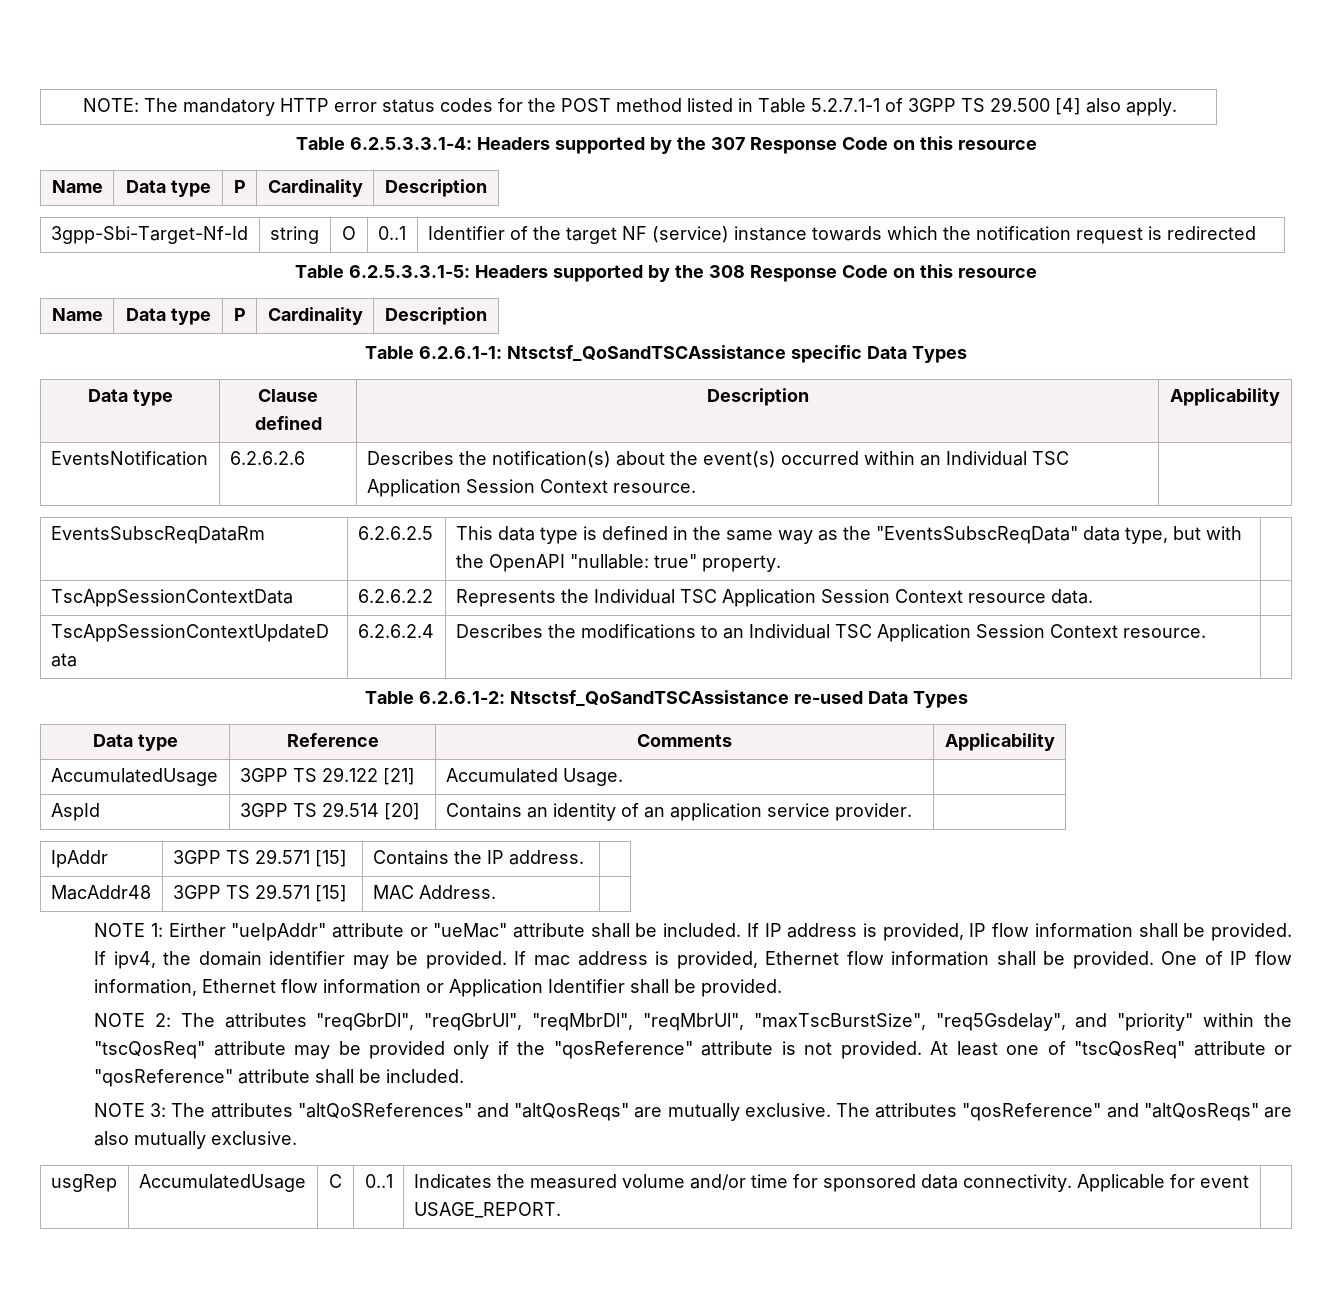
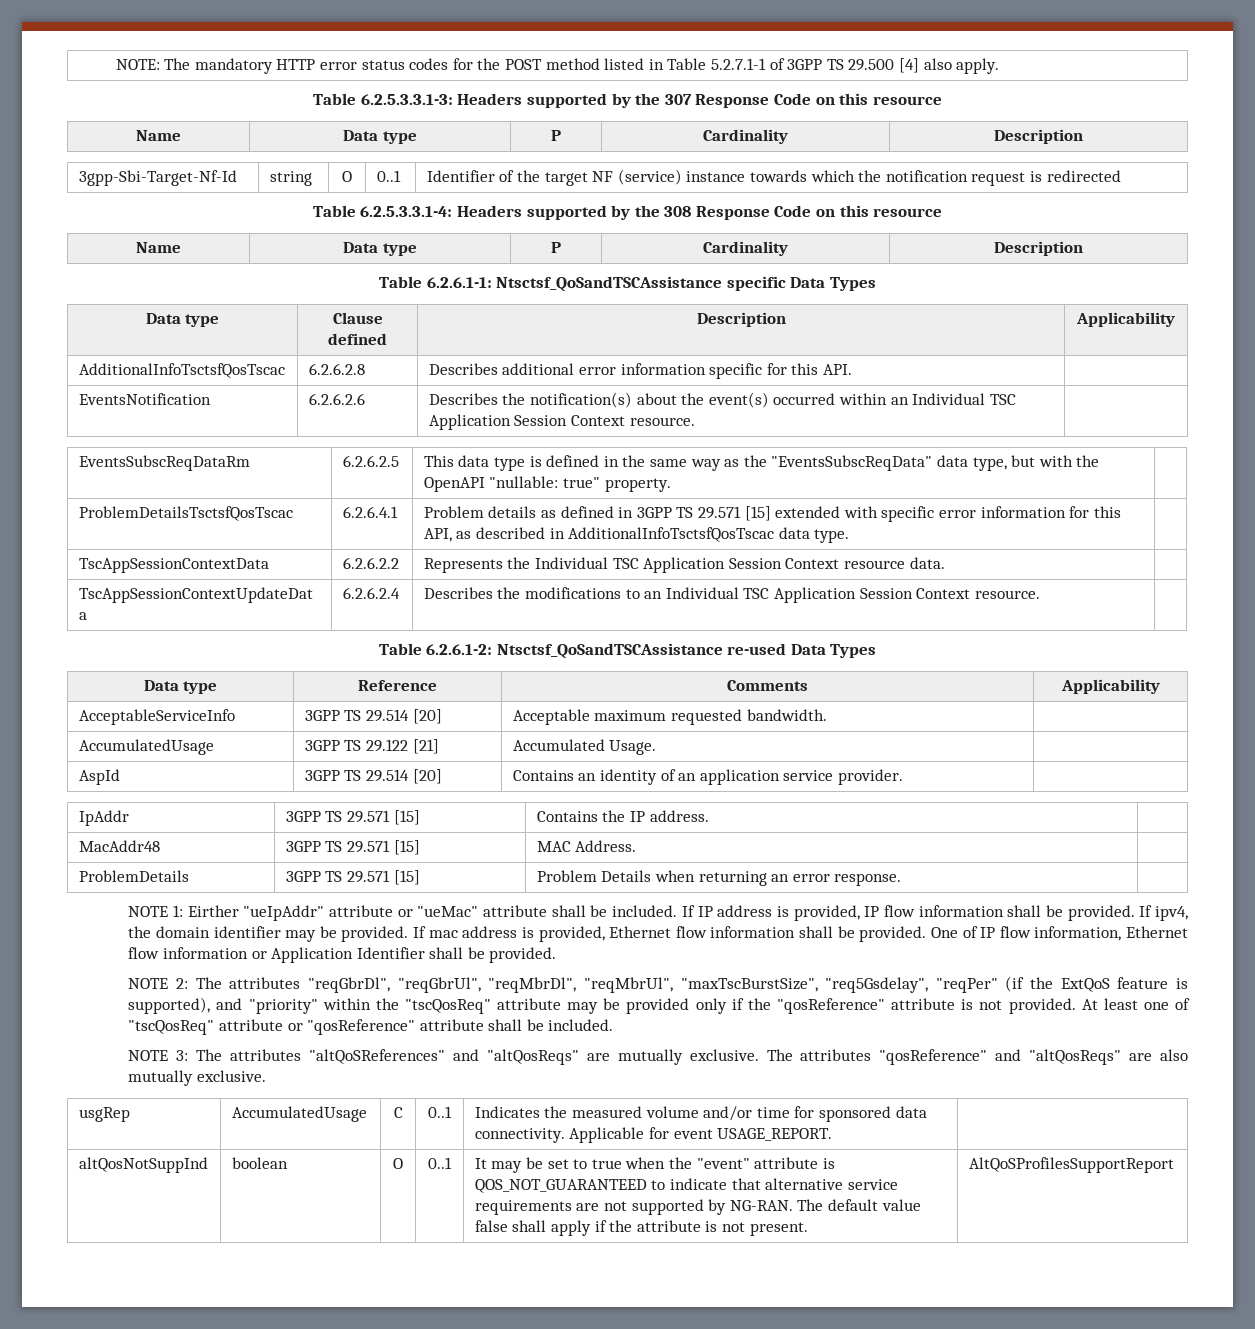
[349,137,472,150] 6.2.5.3.3.1-4: -> [360,94,453,105] 6.2.5.3.3.1-3:
[349,265,470,278] 6.2.5.3.3.1-5: -> [360,206,453,217] 6.2.5.3.3.1-4:
(1280, 397) none -> [78,363,285,378] [308,363,365,375] [428,363,853,379] // AdditionalInfoTsctsfQosTscac | 6.2.6.2.8 | Describes additional error information specific for this API. |
(781, 563) none -> [78,506,293,521] [342,506,398,518] [423,506,1121,522] [423,527,850,543] // ProblemDetailsTsctsfQosTscac | 6.2.6.4.1 | Problem details as defined in 3GPP TS 29.571 [15] extended with specific error information for this API, as described in AdditionalInfoTsctsfQosTscac data type. |
(1055, 742) none -> [78,709,235,725] [304,709,442,724] [512,709,827,725] // AcceptableServiceInfo | 3GPP TS 29.514 [20] | Acceptable maximum requested bandwidth. |
(496, 892) none -> [78,870,189,882] [285,870,420,885] [536,870,902,886] // ProblemDetails | 3GPP TS 29.571 [15] | Problem Details when returning an error response. |
(1066, 1022) none -> [935,976,1189,993] [128,997,211,1014] "reqPer" (if the ExtQoS feature is supported),
(561, 1210) none -> [78,1157,208,1173] [231,1157,288,1169] [393,1158,403,1169] [428,1157,452,1169] [474,1157,835,1173] [474,1178,898,1193] [474,1199,921,1215] [474,1220,808,1236] [968,1157,1174,1173] // altQosNotSuppInd | boolean | O | 0..1 | It may be set to true when the "event" attribute is QOS_NOT_GUARANTEED to indicate that alternative service requirements are not supported by NG-RAN. The default value false shall apply if the attribute is not present. | AltQoSProfilesSupportReport

